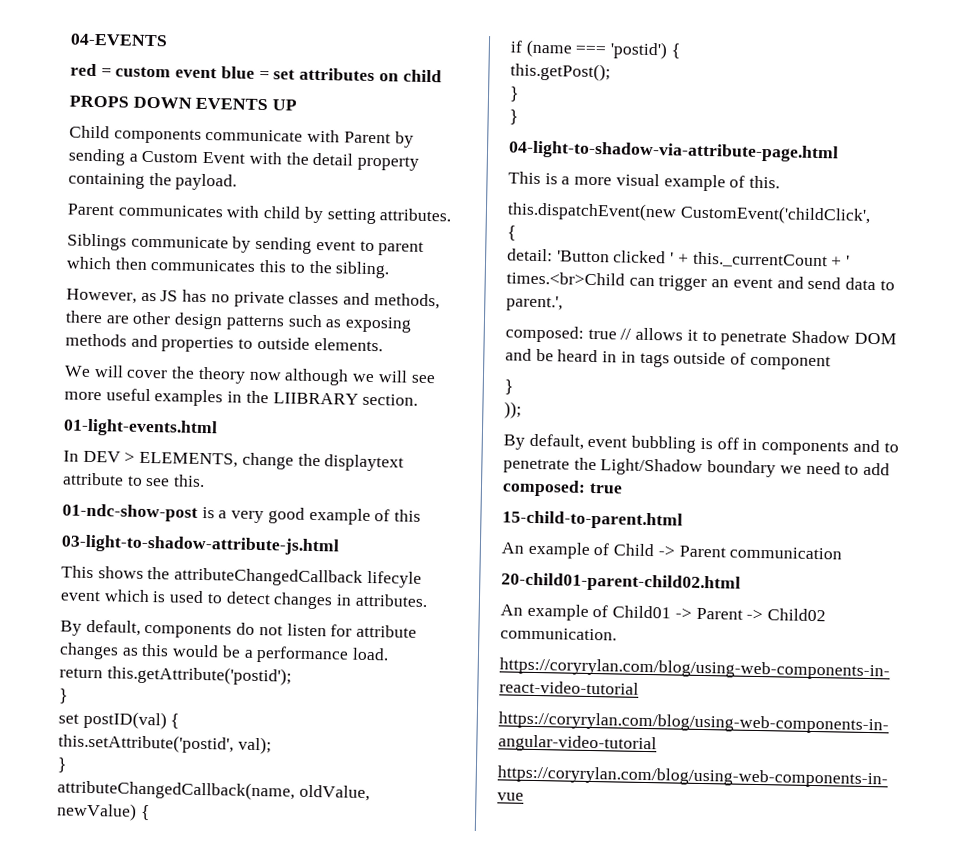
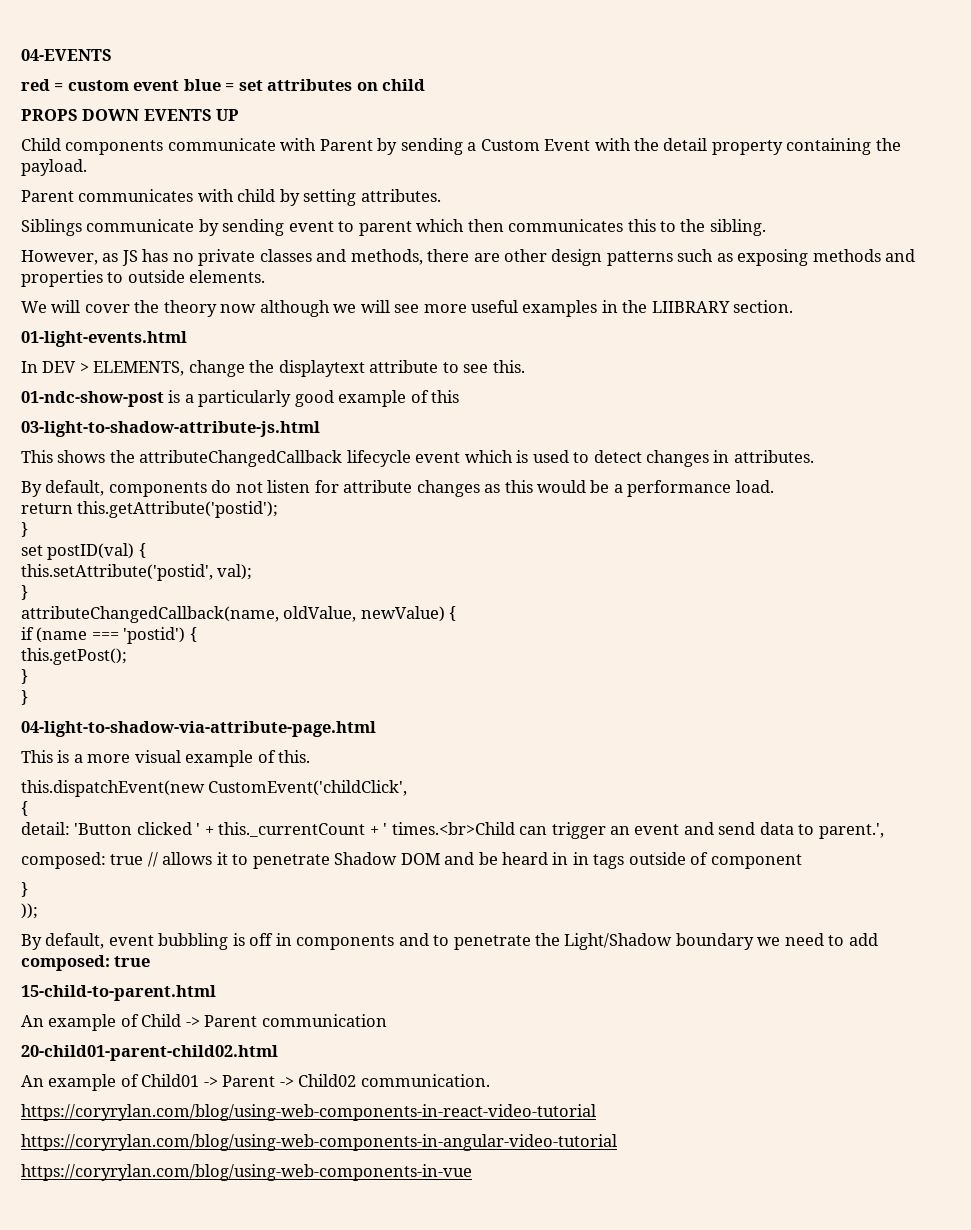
[231,510,265,524] very -> [198,390,292,407] particularly
[366,570,422,588] lifecyle -> [346,450,411,467] lifecycle

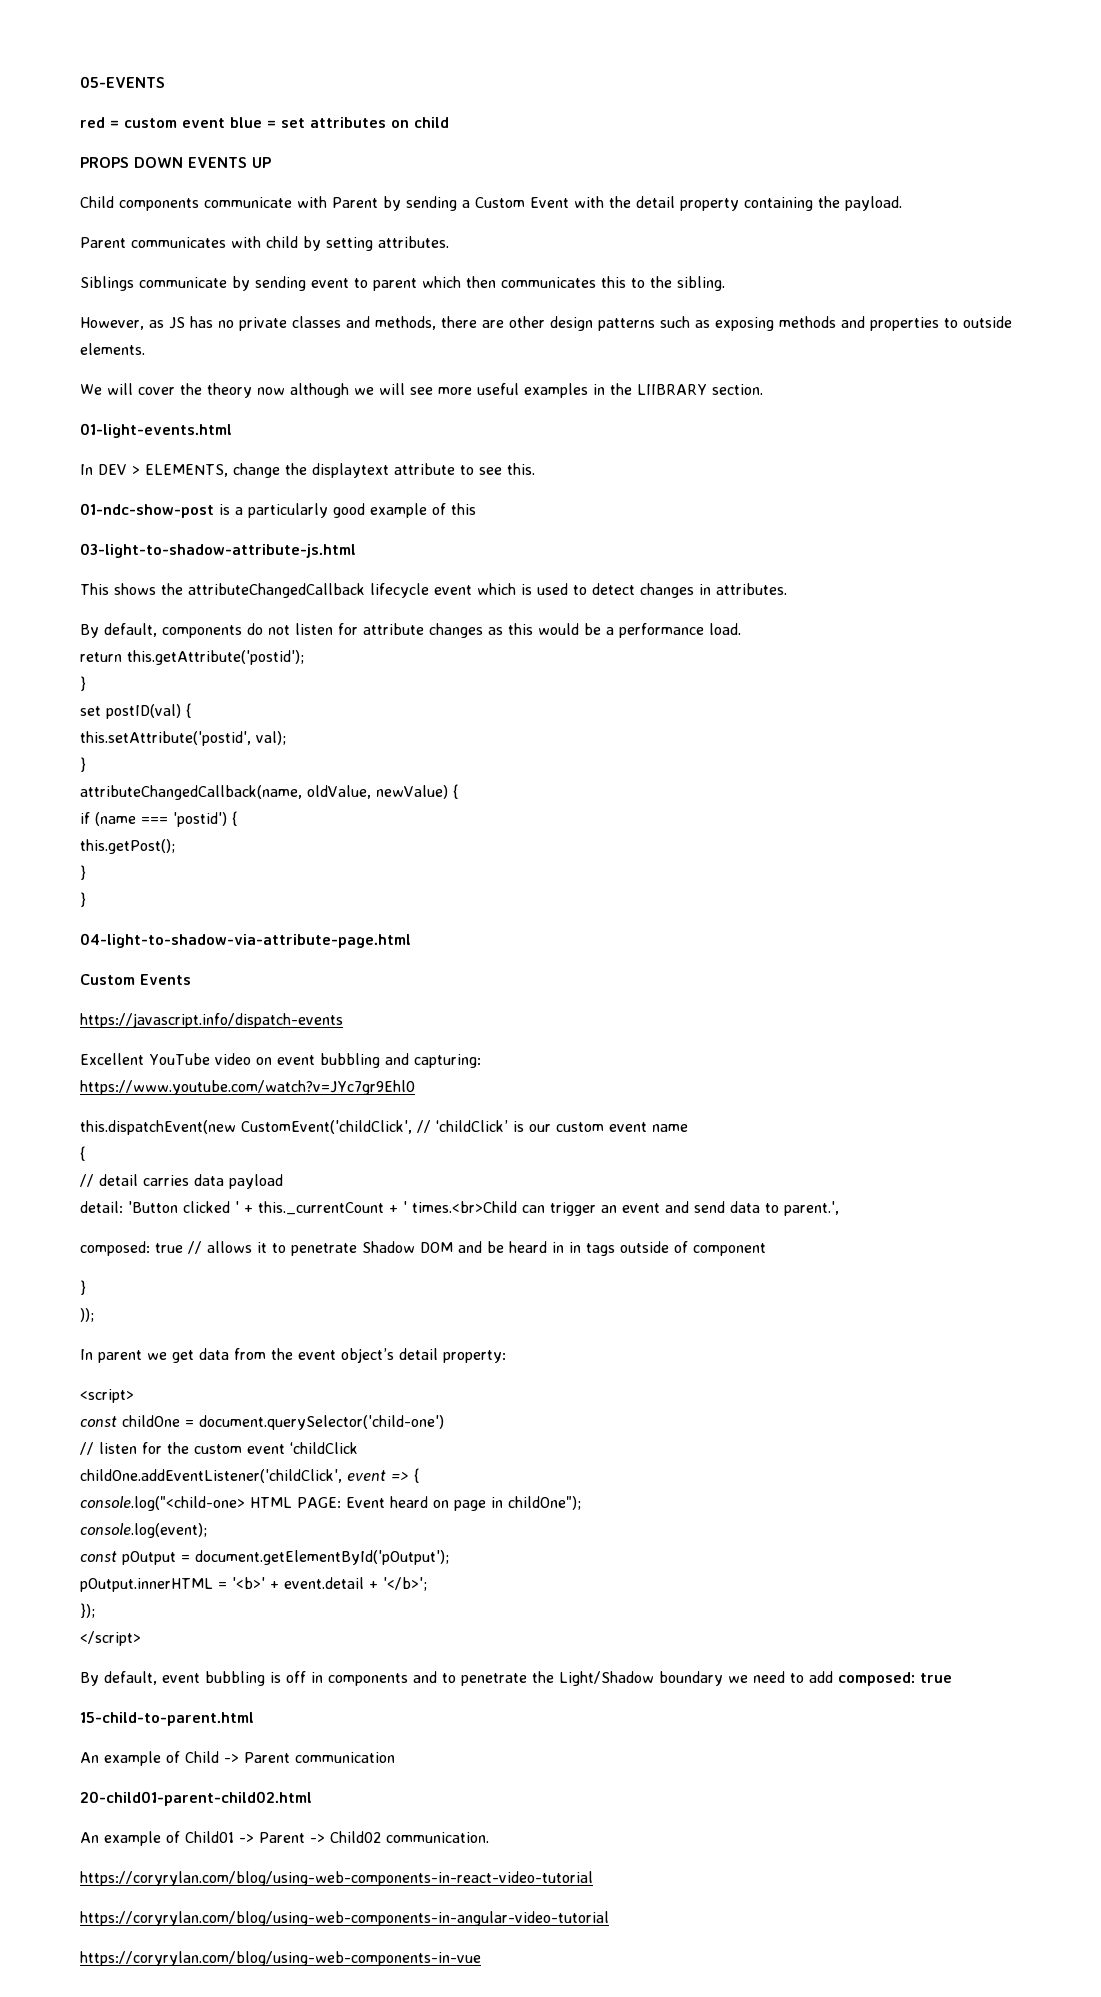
[21,49,112,61] 04-EVENTS -> [80,76,165,88] 05-EVENTS
[21,750,311,767] [21,780,408,797] [21,801,28,816] This is a more visual example of this. // this.dispatchEvent(new CustomEvent('childClick', // { -> [80,974,191,985] [80,1013,343,1028] [80,1053,481,1068] [80,1080,415,1095] [80,1120,688,1135] [80,1146,85,1161] [80,1174,283,1189] Custom Events // https://javascript.info/dispatch-events // Excellent YouTube video on event bubbling and capturing: // https://www.youtube.com/watch?v=JYc7gr9Ehl0 // this.dispatchEvent(new CustomEvent('childClick', // ‘childClick’ is our custom event name // { // // detail carries data payload
(38, 911) none -> [80,1348,506,1363] [80,1389,134,1403] [80,1415,444,1430] [80,1442,358,1455] [80,1468,419,1483] [80,1496,581,1511] [80,1523,207,1538] [80,1550,449,1565] [80,1577,427,1592] [80,1603,95,1618] [80,1631,141,1646] // In parent we get data from the event object’s detail property: // <script> // const childOne = document.querySelector('child-one') // // listen for the custom event ‘childClick // childOne.addEventListener('childClick', event => { // console.log("<child-one> HTML PAGE: Event heard on page in childOne"); // console.log(event); // const pOutput = document.getElementById('pOutput'); // pOutput.innerHTML = '<b>' + event.detail + '</b>'; // }); // </script>

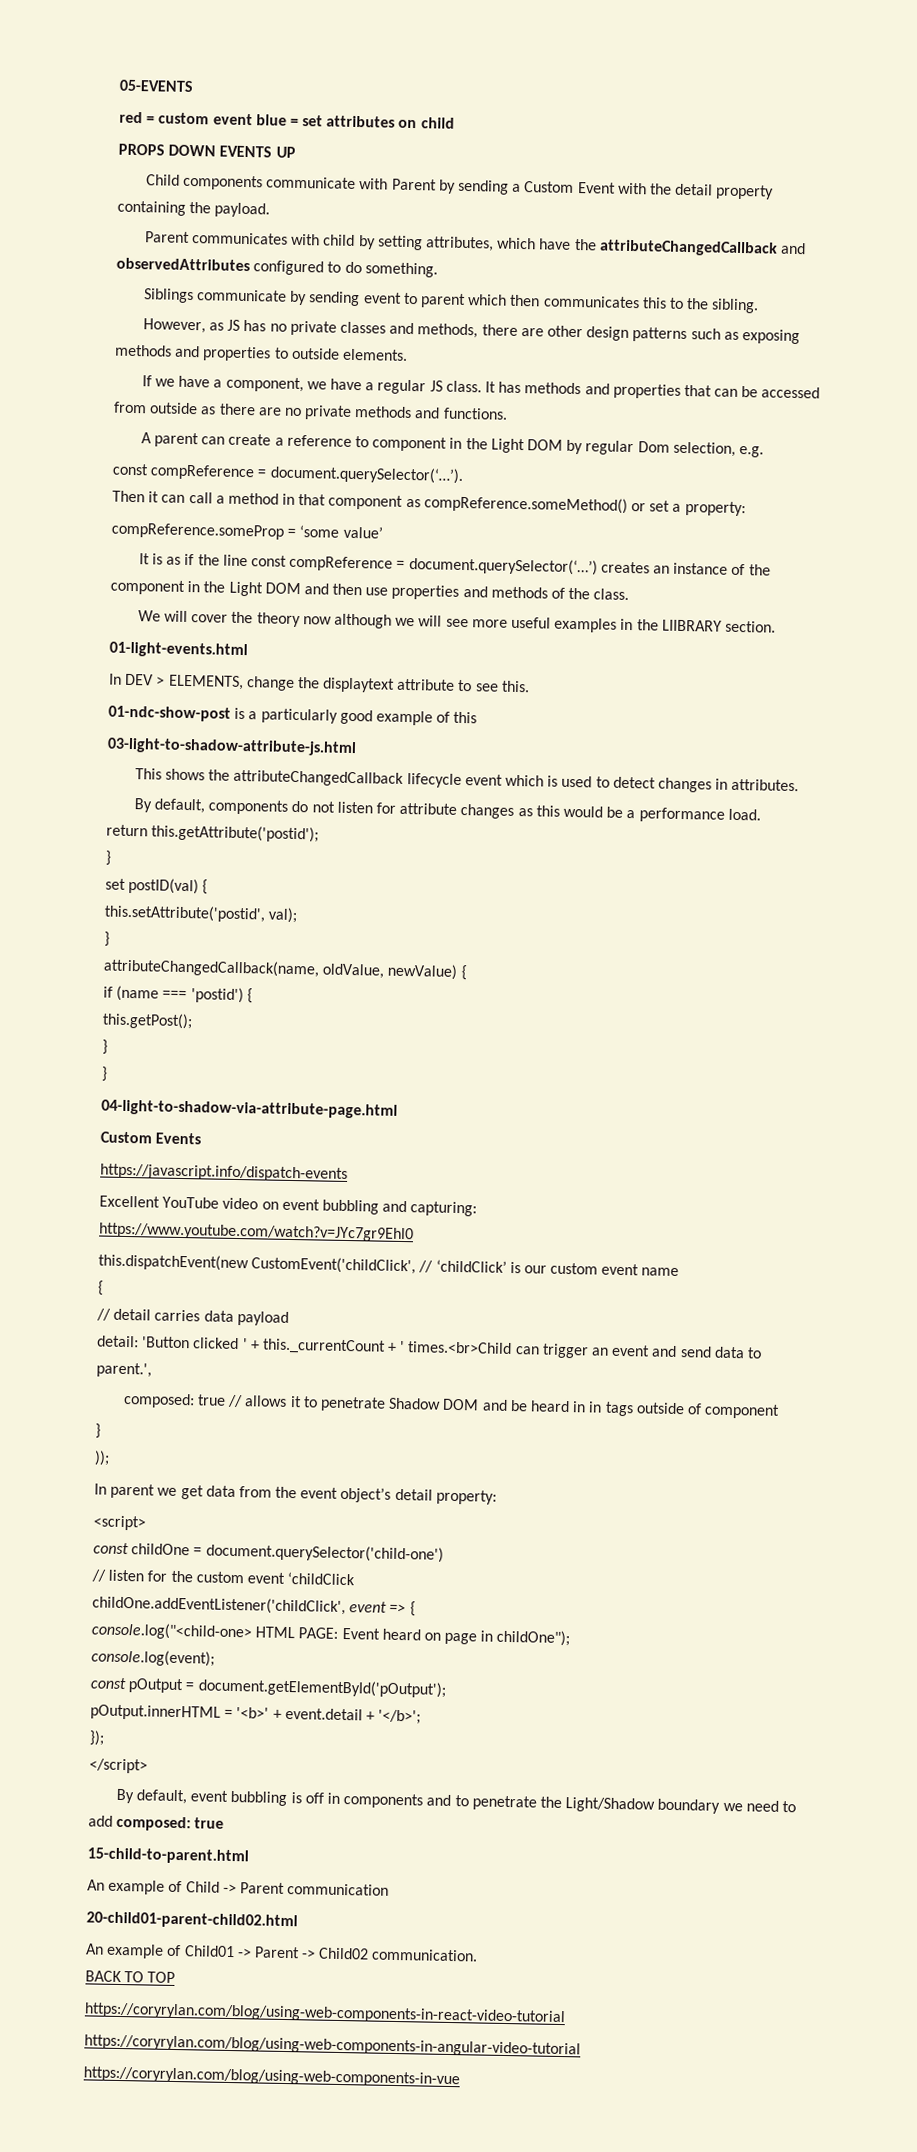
[378,236,449,248] attributes. -> [425,236,806,257] [116,257,438,278] attributes, which have the attributeChangedCallback and observedAttributes configured to do something.
(145, 349) none -> [141,375,821,399] [113,401,508,420] [140,432,764,458] [112,463,464,484] [112,490,746,517] [111,522,383,540] [138,553,771,576] [110,579,630,601] // If we have a component, we have a regular JS class. It has methods and properties that can be accessed from outside as there are no private methods and functions. // A parent can create a reference to component in the Light DOM by regular Dom selection, e.g. // const compReference = document.querySelector(‘…’). // Then it can call a method in that component as compReference.someMethod() or set a property: // compReference.someProp = ‘some value’ // It is as if the line const compReference = document.querySelector(‘…’) creates an instance of the component in the Light DOM and then use properties and methods of the class.
(489, 1837) none -> [85,1970,176,1984] // BACK TO TOP

